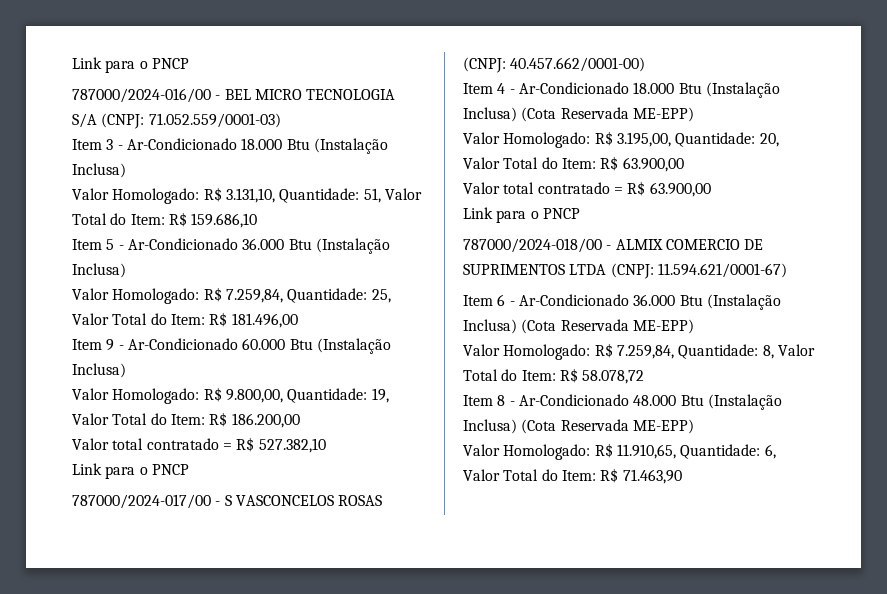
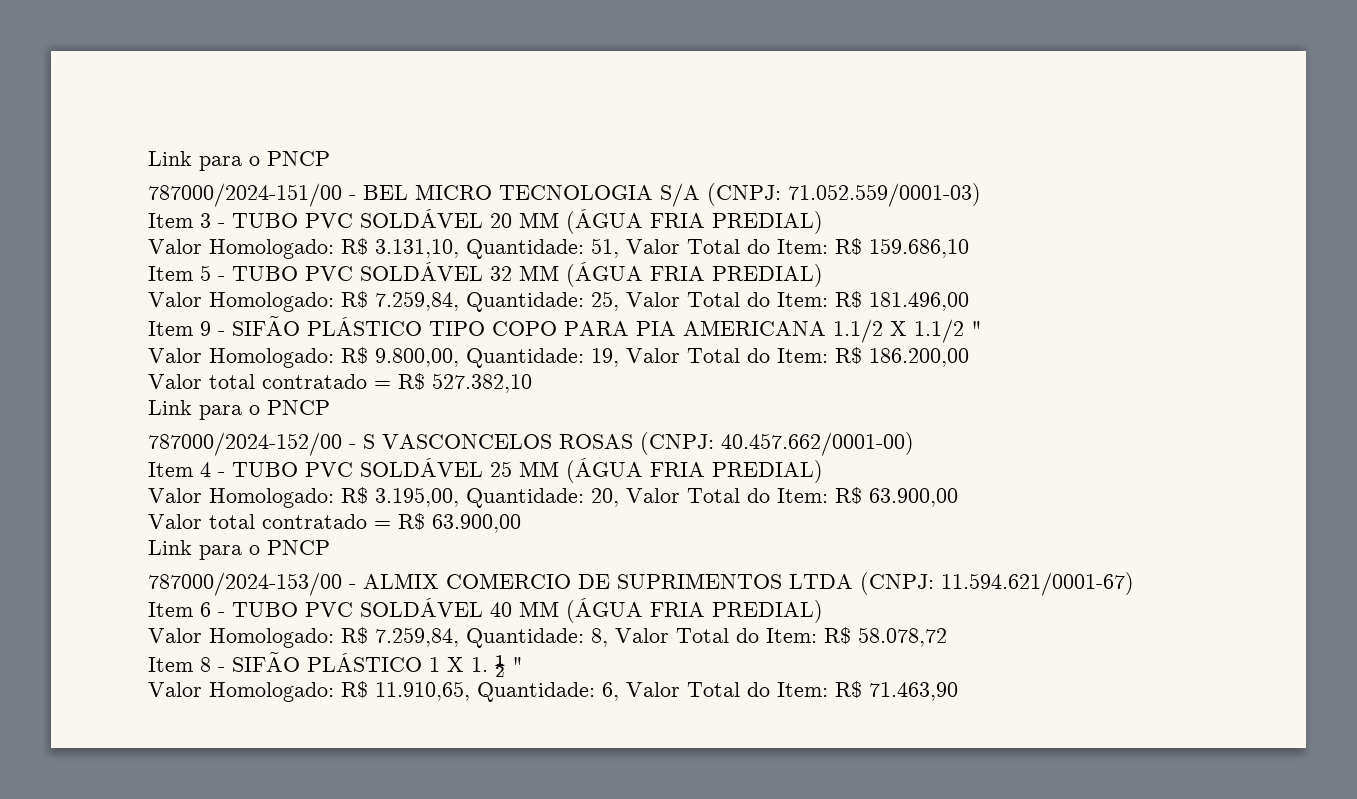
[72,57,189,73] [72,88,211,103] Link para o PNCP // 787000/2024-016/00 -> [148,151,330,171] [148,183,342,207] Link para o PNCP // 787000/2024-151/00
[126,138,388,154] [72,163,126,178] Ar-Condicionado 18.000 Btu (Instalação Inclusa) -> [232,209,823,234] TUBO PVC SOLDÁVEL 20 MM (ÁGUA FRIA PREDIAL)
[127,238,390,254] [72,263,126,278] Ar-Condicionado 36.000 Btu (Instalação Inclusa) -> [232,262,823,287] TUBO PVC SOLDÁVEL 32 MM (ÁGUA FRIA PREDIAL)
[127,338,391,354] [72,363,126,378] Ar-Condicionado 60.000 Btu (Instalação Inclusa) -> [232,315,982,343] SIFÃO PLÁSTICO TIPO COPO PARA PIA AMERICANA 1.1/2 X 1.1/2 "
[72,494,211,509] 787000/2024-017/00 -> [148,432,342,456] 787000/2024-152/00
[518,82,780,98] [463,107,694,122] Ar-Condicionado 18.000 Btu (Instalação Inclusa) (Cota Reservada ME-EPP) -> [232,458,823,483] TUBO PVC SOLDÁVEL 25 MM (ÁGUA FRIA PREDIAL)
[463,238,602,253] 787000/2024-018/00 -> [148,572,342,596] 787000/2024-153/00
[518,294,781,310] [463,319,694,334] Ar-Condicionado 36.000 Btu (Instalação Inclusa) (Cota Reservada ME-EPP) -> [232,598,823,623] TUBO PVC SOLDÁVEL 40 MM (ÁGUA FRIA PREDIAL)
[518,394,782,410] [463,419,694,434] Ar-Condicionado 48.000 Btu (Instalação Inclusa) (Cota Reservada ME-EPP) -> [232,651,523,677] SIFÃO PLÁSTICO 1 X 1. ½ "

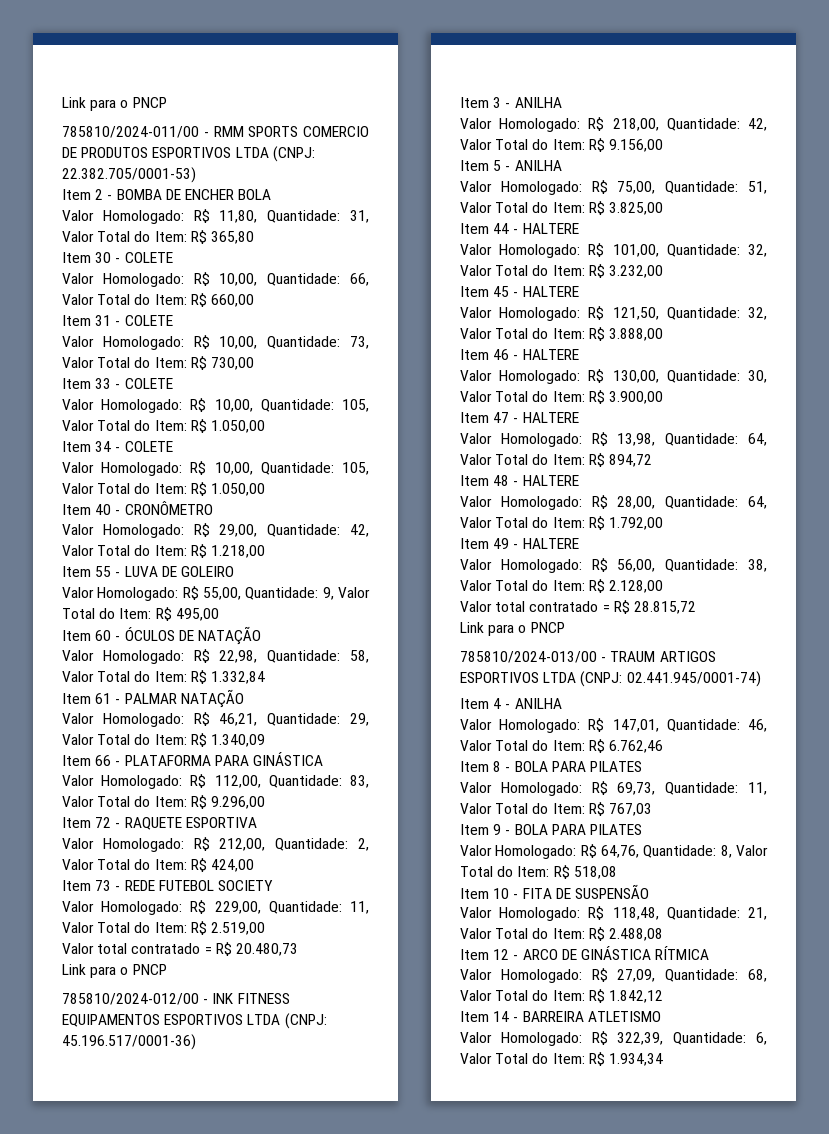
[148,151,330,171] [148,183,981,207] [148,209,823,234] [148,238,459,259] Link para o PNCP // 787000/2024-151/00 - BEL MICRO TECNOLOGIA S/A (CNPJ: 71.052.559/0001-03) // Item 3 - TUBO PVC SOLDÁVEL 20 MM (ÁGUA FRIA PREDIAL) // Valor Homologado: R$ 3.131,10, -> [62,97,167,111] [62,126,369,138] [62,146,315,162] [62,167,196,183] [62,189,272,200] [62,209,369,224] [62,230,254,244] [62,252,173,263] [62,272,369,287] [62,293,254,307] [62,315,173,326] [62,335,369,350] [62,356,254,370] [62,378,173,389] [62,398,369,413] [62,419,265,433] [62,441,173,452] [62,461,369,476] [62,482,265,496] [62,501,213,515] [62,523,369,538] [62,544,265,558] [62,566,234,577] [62,586,370,601] [62,607,219,621] [62,626,261,645] [62,649,369,664] [62,670,265,684] [62,689,244,708] [62,712,369,727] [62,733,265,747] [62,752,323,766] [62,774,369,789] [62,795,265,809] [62,817,257,830] [62,837,369,852] [62,858,254,872] [62,880,273,891] [62,900,369,915] [62,921,265,935] [62,942,298,956] [62,964,167,978] [62,993,290,1005] [62,1013,327,1029] [62,1034,196,1050] [460,97,562,108] [460,117,767,132] [460,138,663,152] [460,160,562,171] [460,180,656,195] Link para o PNCP // 785810/2024-011/00 - RMM SPORTS COMERCIO DE PRODUTOS ESPORTIVOS LTDA (CNPJ: 22.382.705/0001-53) // Item 2 - BOMBA DE ENCHER BOLA // Valor Homologado: R$ 11,80, Quantidade: 31, Valor Total do Item: R$ 365,80 // Item 30 - COLETE // Valor Homologado: R$ 10,00, Quantidade: 66, Valor Total do Item: R$ 660,00 // Item 31 - COLETE // Valor Homologado: R$ 10,00, Quantidade: 73, Valor Total do Item: R$ 730,00 // Item 33 - COLETE // Valor Homologado: R$ 10,00, Quantidade: 105, Valor Total do Item: R$ 1.050,00 // Item 34 - COLETE // Valor Homologado: R$ 10,00, Quantidade: 105, Valor Total do Item: R$ 1.050,00 // Item 40 - CRONÔMETRO // Valor Homologado: R$ 29,00, Quantidade: 42, Valor Total do Item: R$ 1.218,00 // Item 55 - LUVA DE GOLEIRO // Valor Homologado: R$ 55,00, Quantidade: 9, Valor Total do Item: R$ 495,00 // Item 60 - ÓCULOS DE NATAÇÃO // Valor Homologado: R$ 22,98, Quantidade: 58, Valor Total do Item: R$ 1.332,84 // Item 61 - PALMAR NATAÇÃO // Valor Homologado: R$ 46,21, Quantidade: 29, Valor Total do Item: R$ 1.340,09 // Item 66 - PLATAFORMA PARA GINÁSTICA // Valor Homologado: R$ 112,00, Quantidade: 83, Valor Total do Item: R$ 9.296,00 // Item 72 - RAQUETE ESPORTIVA // Valor Homologado: R$ 212,00, Quantidade: 2, Valor Total do Item: R$ 424,00 // Item 73 - REDE FUTEBOL SOCIETY // Valor Homologado: R$ 229,00, Quantidade: 11, Valor Total do Item: R$ 2.519,00 // Valor total contratado = R$ 20.480,73 // Link para o PNCP // 785810/2024-012/00 - INK FITNESS EQUIPAMENTOS ESPORTIVOS LTDA (CNPJ: 45.196.517/0001-36) // Item 3 - ANILHA // Valor Homologado: R$ 218,00, Quantidade: 42, Valor Total do Item: R$ 9.156,00 // Item 5 - ANILHA // Valor Homologado: R$ 75,00,
[869,238,969,258] [148,262,823,287] [148,291,969,312] [148,315,982,343] [148,347,969,368] [148,373,532,393] [148,400,330,420] [148,432,914,456] [148,458,823,483] [148,487,958,508] [148,513,521,533] [148,540,330,560] [148,572,1134,596] [148,598,823,623] [148,627,459,648] 159.686,10 // Item 5 - TUBO PVC SOLDÁVEL 32 MM (ÁGUA FRIA PREDIAL) // Valor Homologado: R$ 7.259,84, Quantidade: 25, Valor Total do Item: R$ 181.496,00 // Item 9 - SIFÃO PLÁSTICO TIPO COPO PARA PIA AMERICANA 1.1/2 X 1.1/2 " // Valor Homologado: R$ 9.800,00, Quantidade: 19, Valor Total do Item: R$ 186.200,00 // Valor total contratado = R$ 527.382,10 // Link para o PNCP // 787000/2024-152/00 - S VASCONCELOS ROSAS (CNPJ: 40.457.662/0001-00) // Item 4 - TUBO PVC SOLDÁVEL 25 MM (ÁGUA FRIA PREDIAL) // Valor Homologado: R$ 3.195,00, Quantidade: 20, Valor Total do Item: R$ 63.900,00 // Valor total contratado = R$ 63.900,00 // Link para o PNCP // 787000/2024-153/00 - ALMIX COMERCIO DE SUPRIMENTOS LTDA (CNPJ: 11.594.621/0001-67) // Item 6 - TUBO PVC SOLDÁVEL 40 MM (ÁGUA FRIA PREDIAL) // Valor Homologado: R$ 7.259,84, -> [608,202,663,215] [460,223,579,234] [460,243,767,258] [460,264,663,278] [460,286,579,297] [460,306,767,321] [460,327,663,341] [460,349,579,360] [460,369,767,384] [460,390,663,404] [460,412,579,423] [460,432,767,447] [460,453,652,467] [460,475,579,486] [460,495,767,510] [460,516,663,530] [460,538,579,549] [460,558,767,573] [460,579,663,593] [460,600,696,614] [460,622,565,636] [460,651,716,663] [460,671,761,687] [460,698,562,709] [460,718,767,733] [460,739,663,753] [460,761,642,772] [460,781,767,796] [460,802,652,816] [460,824,642,835] [460,844,639,859] 3.825,00 // Item 44 - HALTERE // Valor Homologado: R$ 101,00, Quantidade: 32, Valor Total do Item: R$ 3.232,00 // Item 45 - HALTERE // Valor Homologado: R$ 121,50, Quantidade: 32, Valor Total do Item: R$ 3.888,00 // Item 46 - HALTERE // Valor Homologado: R$ 130,00, Quantidade: 30, Valor Total do Item: R$ 3.900,00 // Item 47 - HALTERE // Valor Homologado: R$ 13,98, Quantidade: 64, Valor Total do Item: R$ 894,72 // Item 48 - HALTERE // Valor Homologado: R$ 28,00, Quantidade: 64, Valor Total do Item: R$ 1.792,00 // Item 49 - HALTERE // Valor Homologado: R$ 56,00, Quantidade: 38, Valor Total do Item: R$ 2.128,00 // Valor total contratado = R$ 28.815,72 // Link para o PNCP // 785810/2024-013/00 - TRAUM ARTIGOS ESPORTIVOS LTDA (CNPJ: 02.441.945/0001-74) // Item 4 - ANILHA // Valor Homologado: R$ 147,01, Quantidade: 46, Valor Total do Item: R$ 6.762,46 // Item 8 - BOLA PARA PILATES // Valor Homologado: R$ 69,73, Quantidade: 11, Valor Total do Item: R$ 767,03 // Item 9 - BOLA PARA PILATES // Valor Homologado: R$ 64,76,
[858,627,947,647] [148,651,523,677] [148,681,470,702] 58.078,72 // Item 8 - SIFÃO PLÁSTICO 1 X 1. ½ " // Valor Homologado: R$ 11.910,65, -> [573,866,617,879] [460,884,649,899] [460,906,767,921] [460,927,663,941] [460,946,710,960] [460,968,767,983] [460,989,663,1003] [460,1011,661,1022] [460,1031,664,1046] 518,08 // Item 10 - FITA DE SUSPENSÃO // Valor Homologado: R$ 118,48, Quantidade: 21, Valor Total do Item: R$ 2.488,08 // Item 12 - ARCO DE GINÁSTICA RÍTMICA // Valor Homologado: R$ 27,09, Quantidade: 68, Valor Total do Item: R$ 1.842,12 // Item 14 - BARREIRA ATLETISMO // Valor Homologado: R$ 322,39,
[869,682,958,701] 71.463,90 -> [608,1053,663,1066] 1.934,34

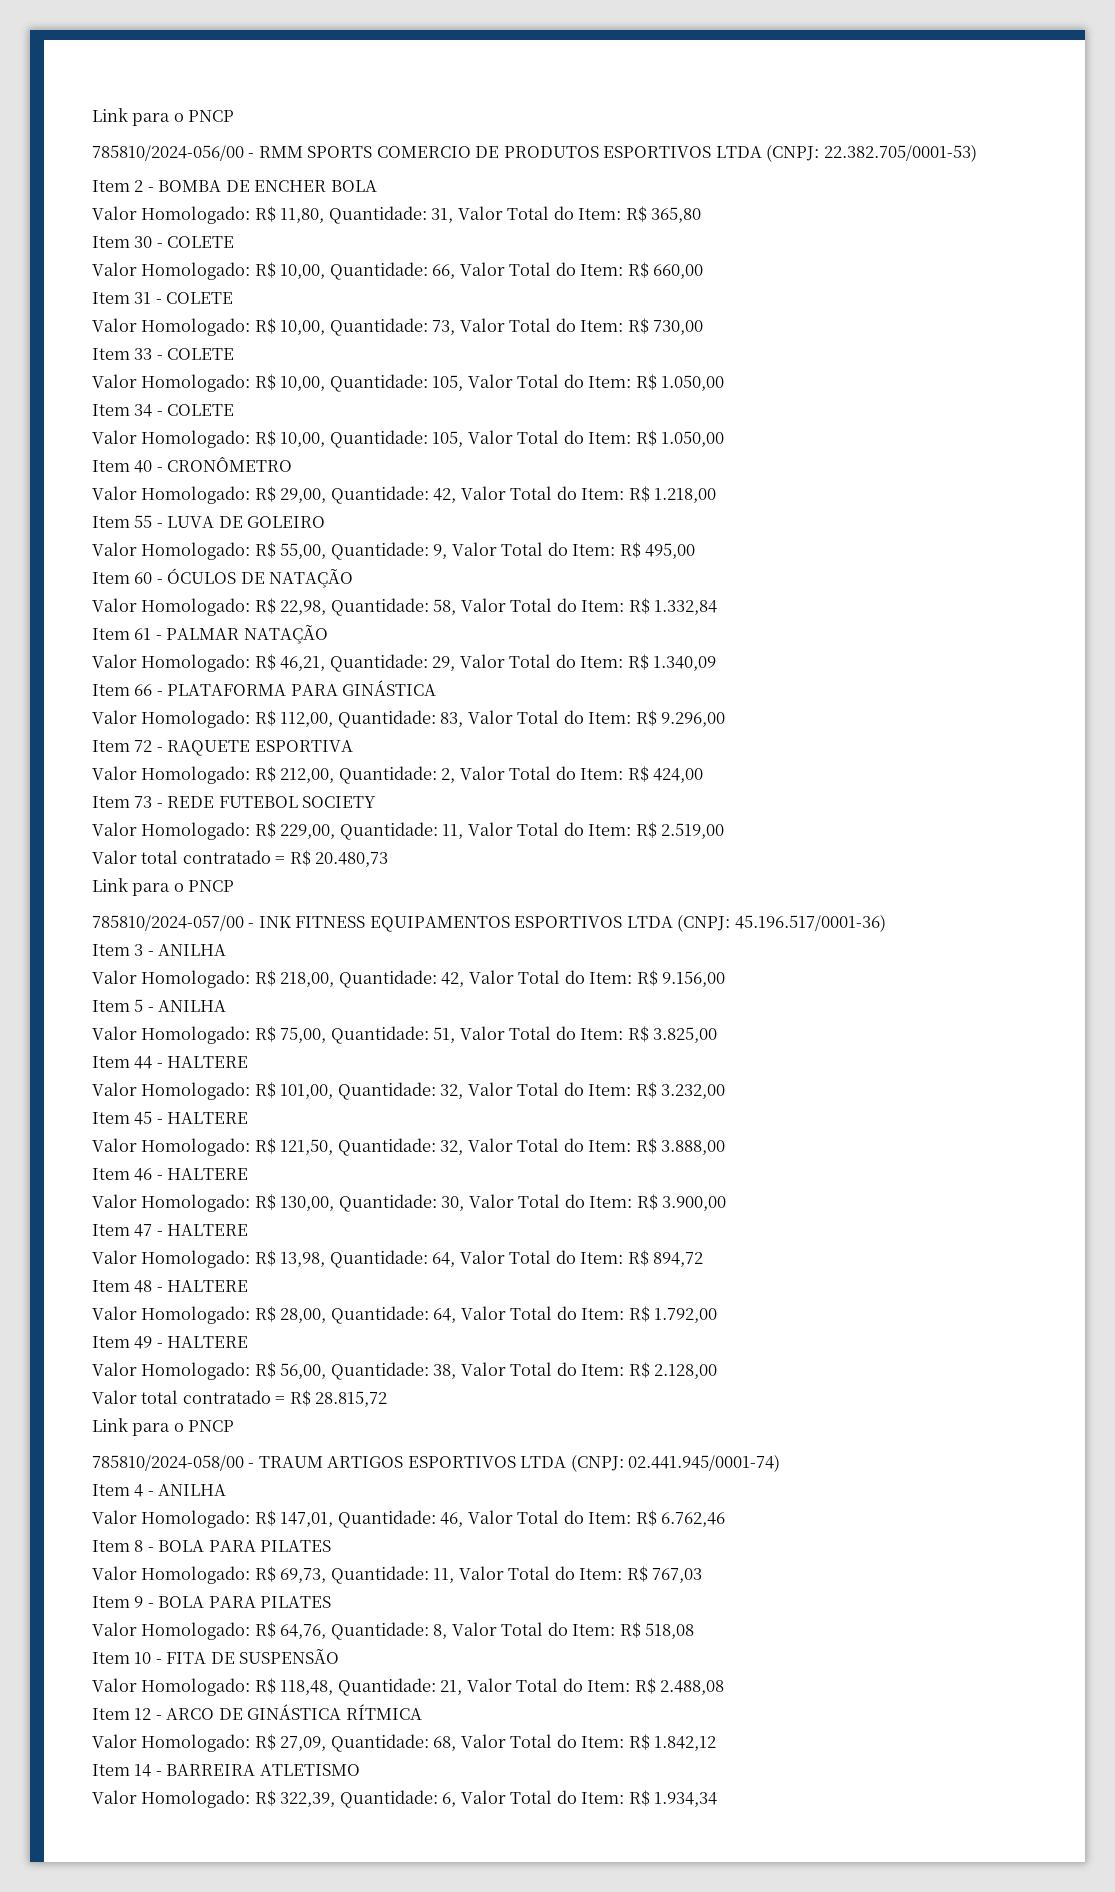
[62,97,167,111] [62,126,199,138] Link para o PNCP // 785810/2024-011/00 -> [92,108,235,126] [92,145,244,161] Link para o PNCP // 785810/2024-056/00
[62,993,199,1005] 785810/2024-012/00 -> [92,915,244,931] 785810/2024-057/00
[460,651,597,663] 785810/2024-013/00 -> [92,1455,244,1471] 785810/2024-058/00

